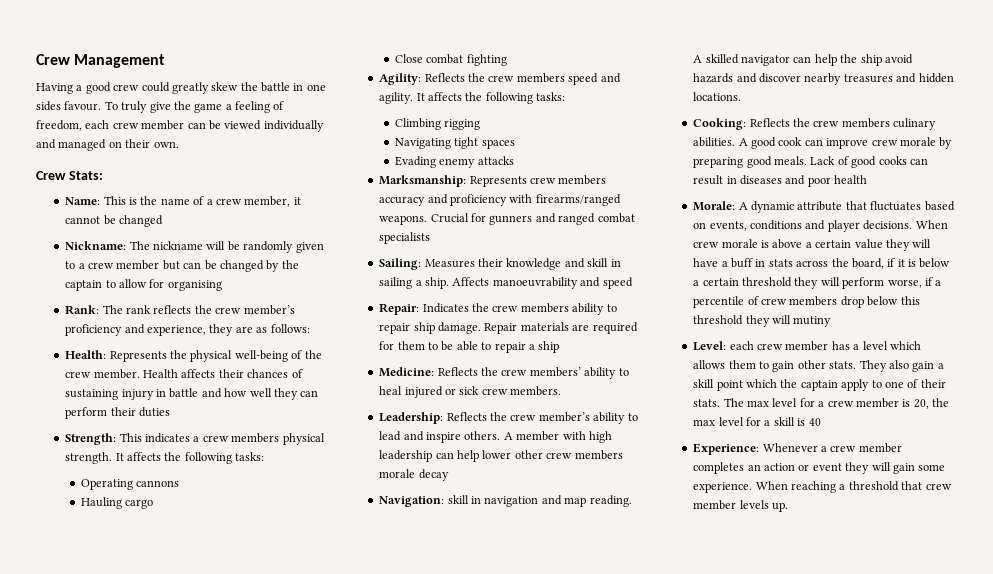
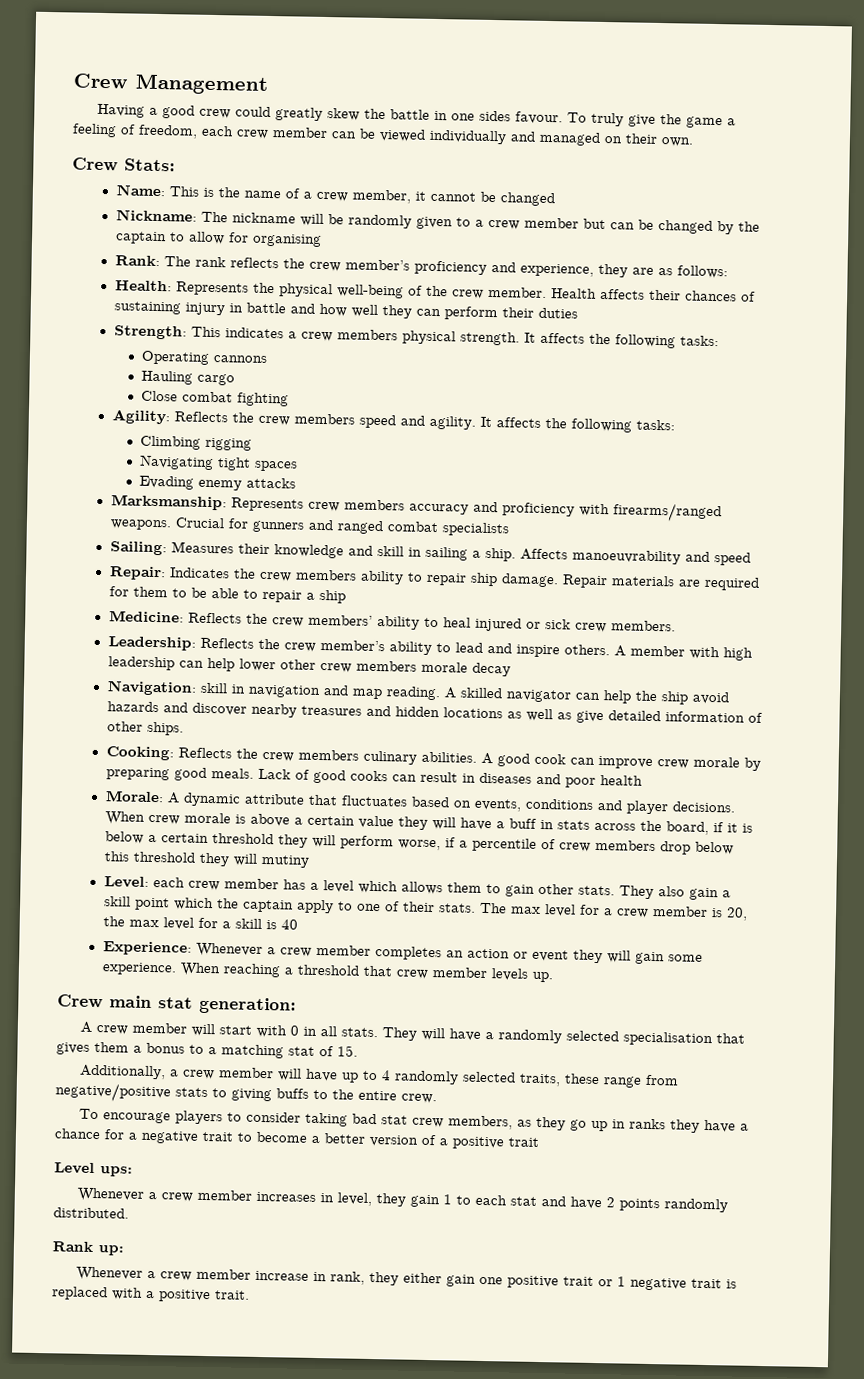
[693,92,742,101] locations. -> [442,707,763,724] [106,721,184,736] locations as well as give detailed information of other ships.
(789, 507) none -> [57,994,296,1015] [79,1021,745,1047] [56,1041,358,1059] [78,1064,679,1088] [55,1082,437,1104] [78,1108,749,1133] [54,1128,539,1150] [54,1162,133,1177] [76,1187,728,1213] [53,1207,129,1219] [52,1241,124,1256] [75,1266,737,1291] [51,1286,250,1303] // Crew main stat generation: // A crew member will start with 0 in all stats. They will have a randomly selected specialisation that gives them a bonus to a matching stat of 15. // Additionally, a crew member will have up to 4 randomly selected traits, these range from negative/positive stats to giving buffs to the entire crew. // To encourage players to consider taking bad stat crew members, as they go up in ranks they have a chance for a negative trait to become a better version of a positive trait // Level ups: // Whenever a crew member increases in level, they gain 1 to each stat and have 2 points randomly distributed. // Rank up: // Whenever a crew member increase in rank, they either gain one positive trait or 1 negative trait is replaced with a positive trait.

